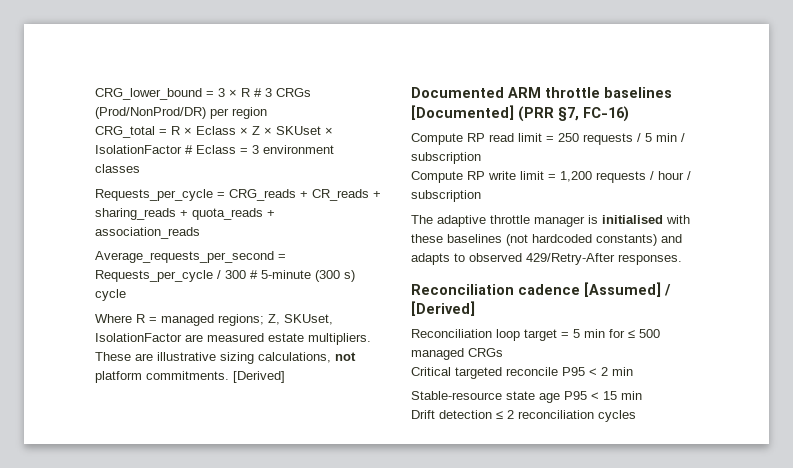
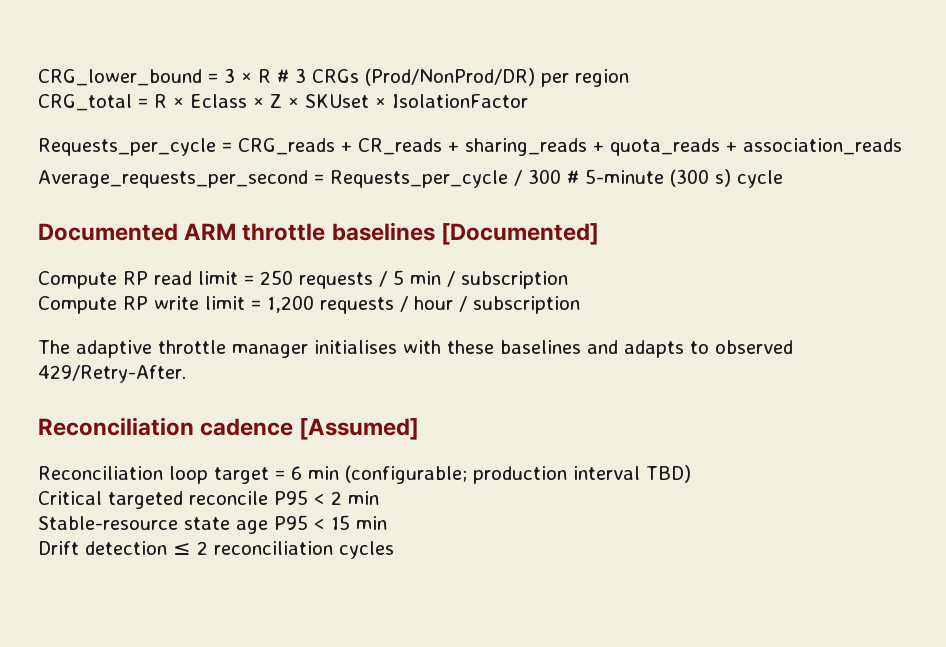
[185,145,334,154] [95,164,140,173] # Eclass = 3 environment classes -> (528, 101) none
[95,314,333,326] [95,333,371,345] [95,352,356,364] [95,371,285,383] // Where R = managed regions; Z, SKUset, IsolationFactor are measured estate multipliers. These are illustrative sizing calculations, not platform commitments. [Derived] -> (783, 179) none
[518,106,629,122] (PRR §7, FC-16) -> (599, 234) none
[588,215,663,224] is initialised -> [314,340,397,354] initialises
[506,234,657,246] (not hardcoded constants) -> (581, 347) none
[526,253,682,265] 429/Retry-After responses. -> [38,365,186,383] 429/Retry-After.
[664,284,671,296] [411,301,475,316] / [Derived] -> (420, 429) none
[573,329,660,338] [411,348,503,360] 5 min for ≤ 500 managed CRGs -> [291,465,691,484] 6 min (configurable; production interval TBD)

